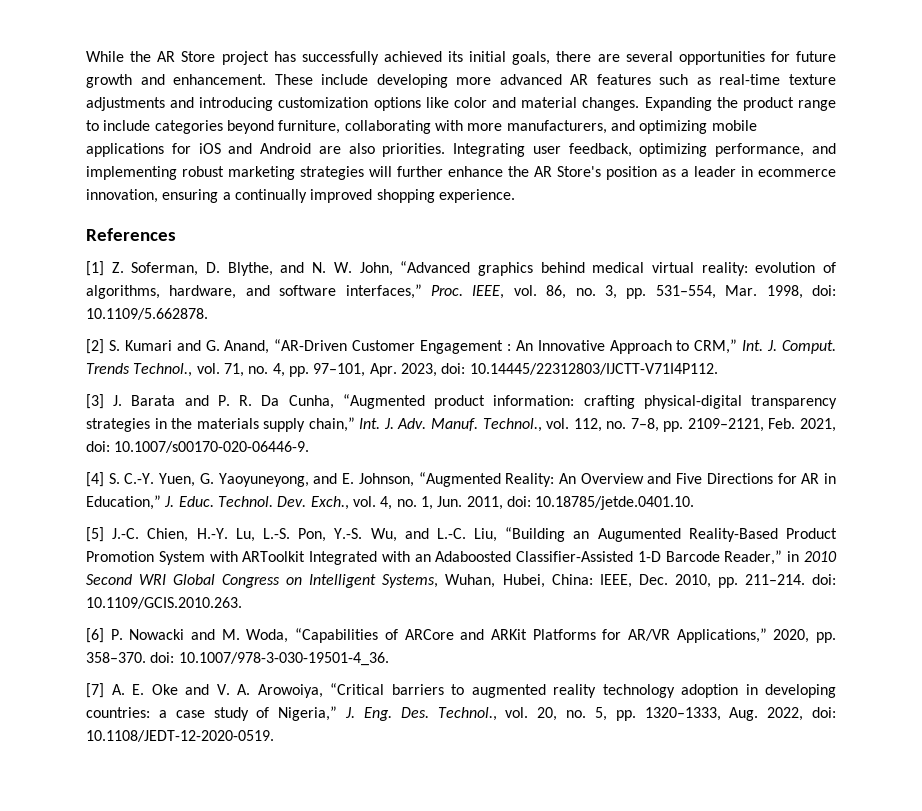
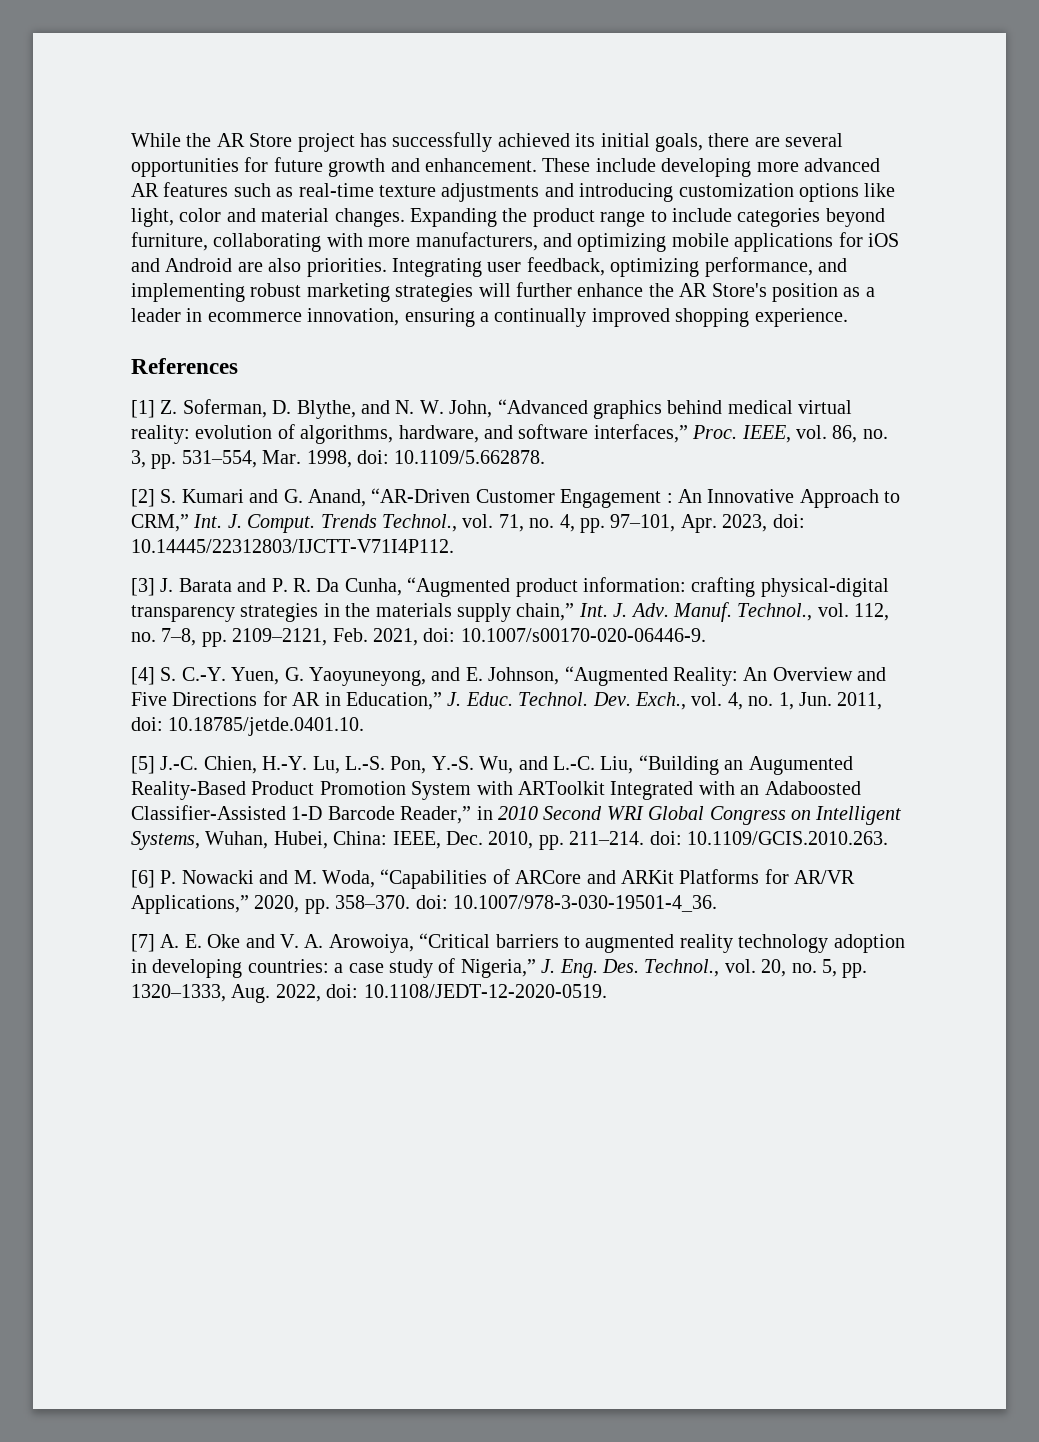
(449, 102) none -> [131,208,174,227] light,

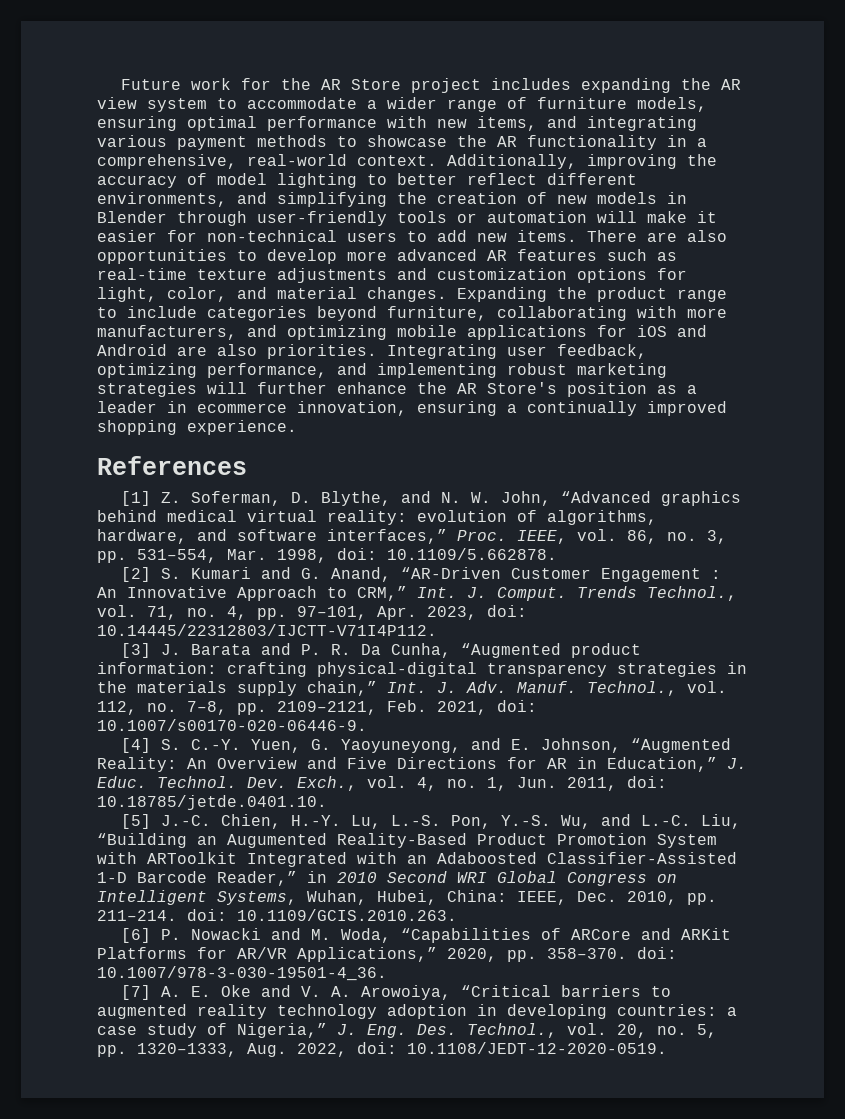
[131,133,181,147] While -> [120,78,271,90] Future work for
[360,132,844,152] [131,157,752,177] has successfully achieved its initial goals, there are several opportunities for future growth and enhancement. These include developing -> [490,78,741,93] [97,97,707,112] [97,116,697,131] [97,135,707,150] [97,154,717,169] [97,173,637,188] [97,192,687,207] [97,211,717,226] [97,230,727,242] [97,249,337,264] includes expanding the AR view system to accommodate a wider range of furniture models, ensuring optimal performance with new items, and integrating various payment methods to showcase the AR functionality in a comprehensive, real-world context. Additionally, improving the accuracy of model lighting to better reflect different environments, and simplifying the creation of new models in Blender through user-friendly tools or automation will make it easier for non-technical users to add new items. There are also opportunities to develop
[579,183,674,202] introducing -> (427, 274) none
[864,183,896,197] [131,208,222,227] like light, color -> [657,268,687,280] [97,287,227,302] for light, color,

